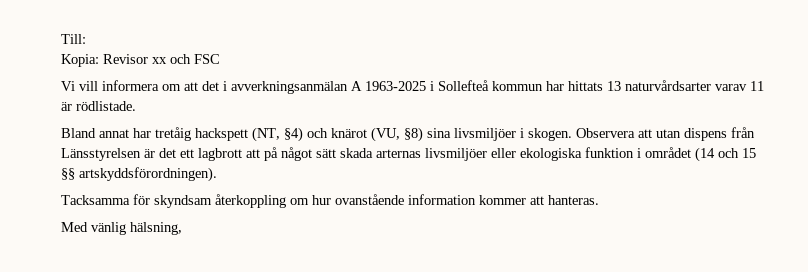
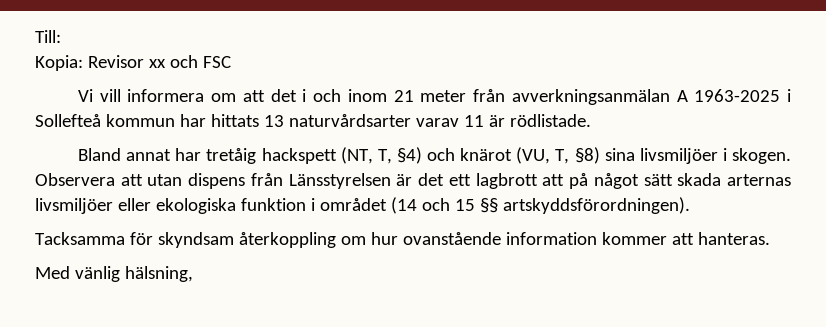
(227, 86) none -> [313,89,506,102] och inom 21 meter från
(280, 134) none -> [377,149,392,164] T,
(400, 134) none -> [555,149,570,164] T,

